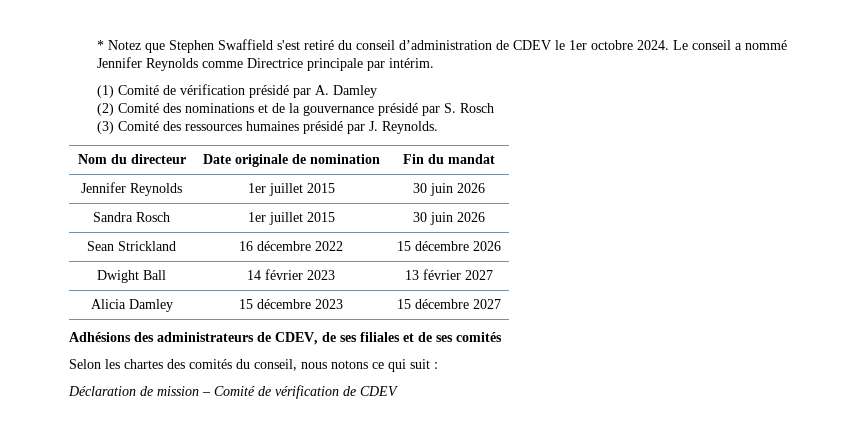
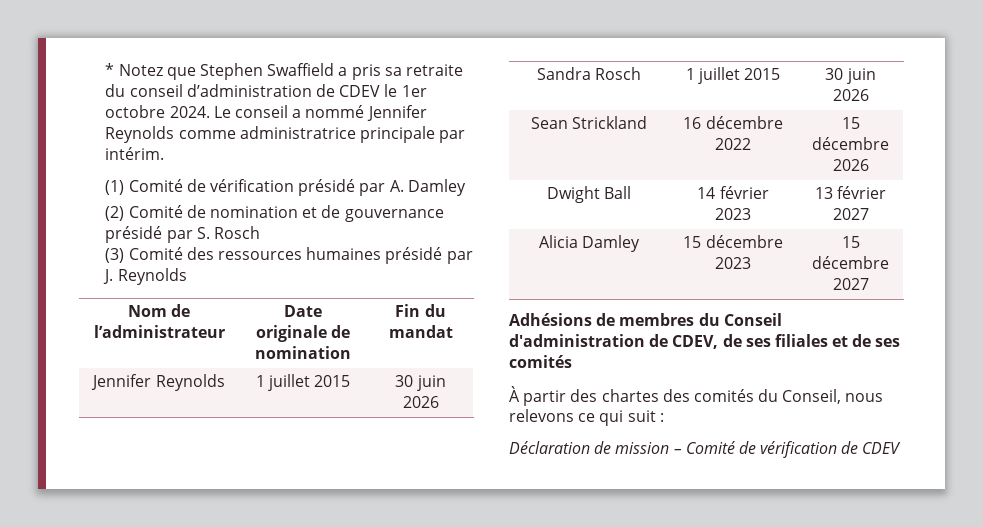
[276,40,334,50] s'est retiré -> [338,64,463,80] a pris sa retraite
[246,58,303,68] Directrice -> [239,126,356,139] administratrice
[162,103,300,113] des nominations et de la -> [186,205,341,218] de nomination et de
[381,121,438,134] Reynolds. -> [117,268,187,285] Reynolds
[110,154,186,164] du directeur -> [171,304,191,317] [93,325,225,338] de l’administrateur
[247,183,266,193] 1er -> [255,375,265,387] 1
[247,212,266,222] 1er -> [685,68,695,80] 1
[134,332,254,342] des administrateurs -> [596,313,782,326] [509,334,645,347] de membres du Conseil d'administration
[69,359,120,369] Selon les -> [509,386,598,406] À partir des
[254,359,368,371] conseil, nous notons -> [782,389,884,404] [509,409,574,422] Conseil, nous relevons

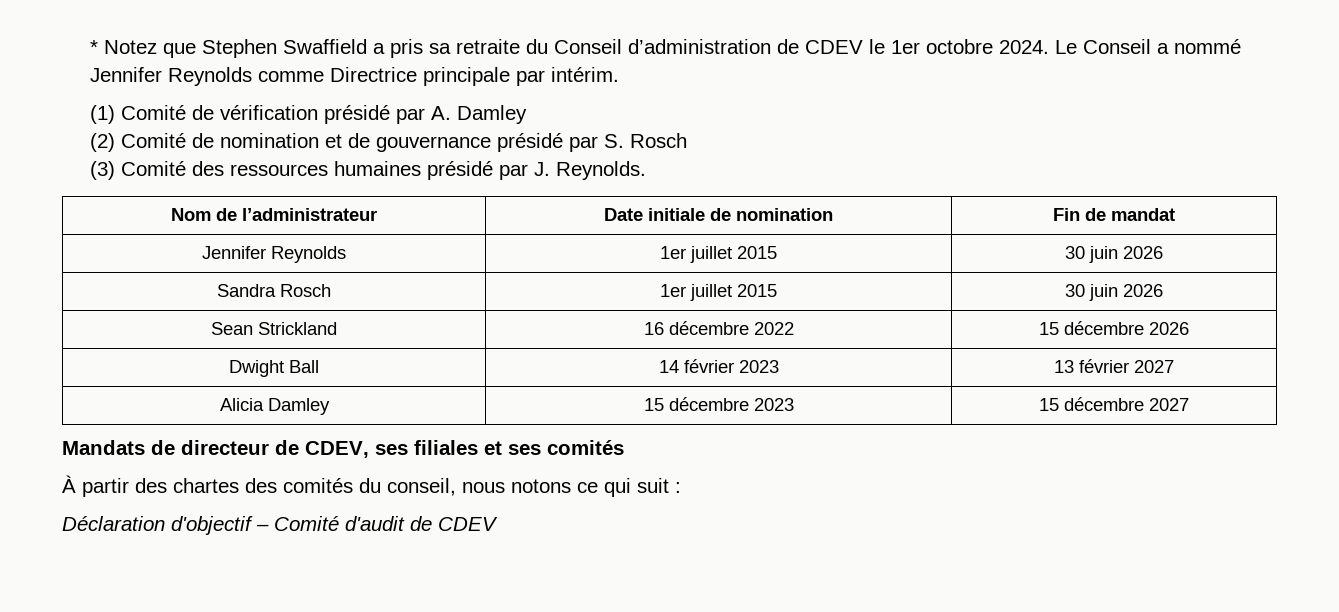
[129,84,183,97] conseil -> [554,39,623,54] Conseil
[235,105,289,118] conseil -> [1083,39,1152,54] Conseil
[239,126,356,139] administratrice -> [330,67,418,82] Directrice
[117,268,187,285] Reynolds -> [556,161,647,180] Reynolds.
[255,325,327,342] originale -> [648,208,705,221] initiale
[424,304,446,317] du -> [1085,208,1106,221] de
[255,375,265,387] 1 -> [660,246,686,259] 1er
[685,68,695,80] 1 -> [660,284,686,297] 1er
[509,313,782,326] [509,334,645,347] Adhésions de membres du Conseil d'administration -> [62,440,269,455] Mandats de directeur
[722,334,742,347] de -> (369, 449) none
[852,334,872,347] de -> (502, 448) none
[782,389,884,404] [509,409,574,422] Conseil, nous relevons -> [387,478,571,496] conseil, nous notons
[594,441,838,458] de mission – Comité de vérification -> [171,516,405,535] d'objectif – Comité d'audit

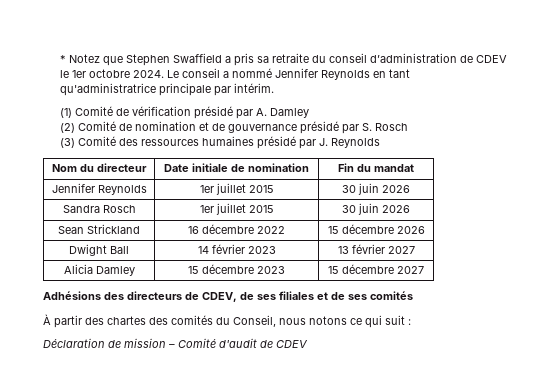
[554,39,623,54] Conseil -> [328,53,367,63] conseil
[1083,39,1152,54] Conseil -> [181,68,220,78] conseil
[258,67,418,82] comme Directrice -> [372,69,410,78] [59,83,156,96] en tant qu'administratrice
[556,161,647,180] Reynolds. -> [330,138,380,148] Reynolds
[216,208,377,221] de l’administrateur -> [80,163,147,172] du directeur
[1085,208,1106,221] de -> [357,164,371,172] du
[62,440,269,455] Mandats de directeur -> [43,291,182,300] Adhésions des directeurs
(369, 449) none -> [240,292,254,300] de
(502, 448) none -> [331,292,345,300] de
[387,478,456,496] conseil, -> [233,315,276,327] Conseil,
[171,516,253,535] d'objectif -> [108,338,166,348] de mission

